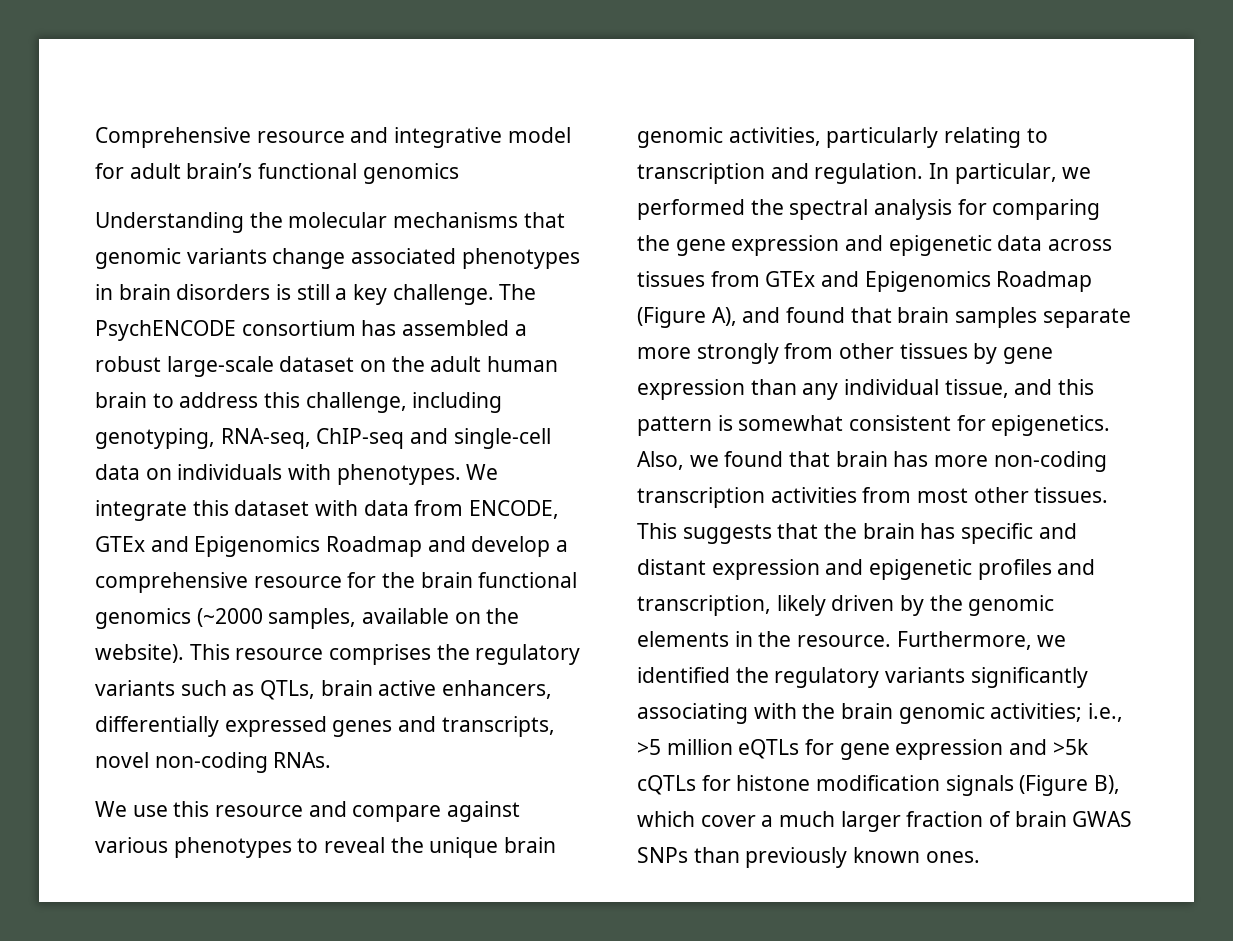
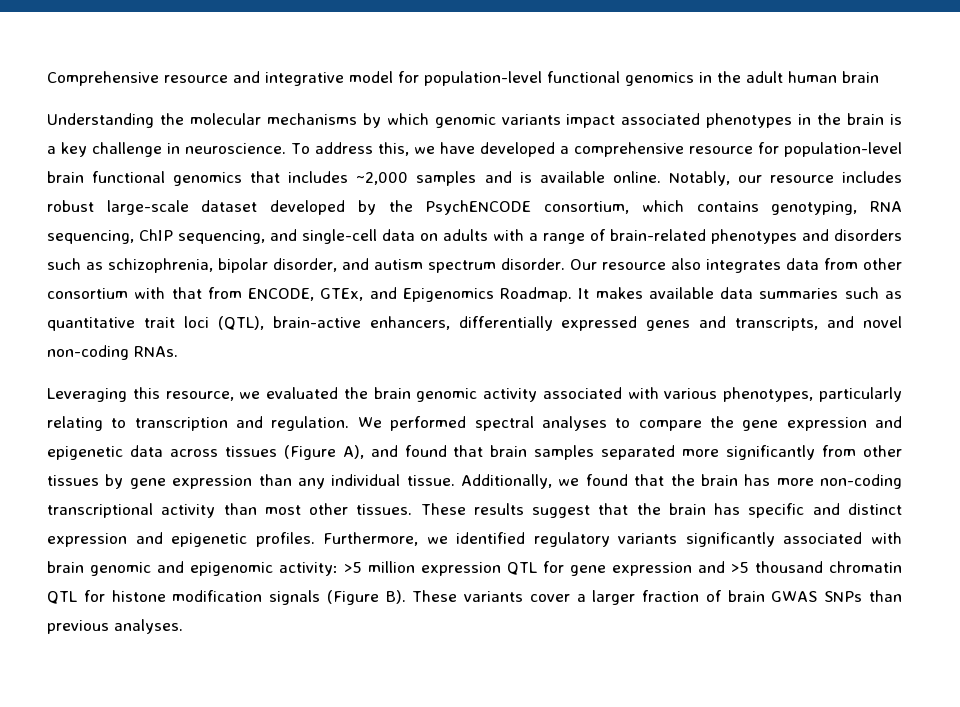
[129,163,459,184] adult brain’s functional genomics -> [424,71,879,86] population-level functional genomics in the adult human brain
[523,212,565,228] that -> [362,113,429,128] by which
[272,248,346,269] change -> [566,114,616,128] impact
[118,284,537,305] [95,320,527,341] [95,356,559,377] [95,392,503,413] [95,428,551,449] [95,464,499,485] [95,500,560,521] [95,536,569,557] [95,572,578,593] [95,608,520,629] [95,644,581,665] [95,680,437,700] brain disorders is still a key challenge. The PsychENCODE consortium has assembled a robust large-scale dataset on the adult human brain to address this challenge, including genotyping, RNA-seq, ChIP-seq and single-cell data on individuals with phenotypes. We integrate this dataset with data from ENCODE, GTEx and Epigenomics Roadmap and develop a comprehensive resource for the brain functional genomics (~2000 samples, available on the website). This resource comprises the regulatory variants such as QTLs, brain active -> [817,113,903,125] [47,142,902,157] [47,171,902,186] [47,200,903,215] [47,229,902,244] [47,258,902,273] [47,287,902,302] [47,316,361,331] the brain is a key challenge in neuroscience. To address this, we have developed a comprehensive resource for population-level brain functional genomics that includes ~2,000 samples and is available online. Notably, our resource includes robust large-scale dataset developed by the PsychENCODE consortium, which contains genotyping, RNA sequencing, ChIP sequencing, and single-cell data on adults with a range of brain-related phenotypes and disorders such as schizophrenia, bipolar disorder, and autism spectrum disorder. Our resource also integrates data from other consortium with that from ENCODE, GTEx, and Epigenomics Roadmap. It makes available data summaries such as quantitative trait loci (QTL), brain-active
(555, 726) none -> [827,316,855,328] and
[95,801,521,822] [95,837,557,858] [637,127,821,148] We use this resource and compare against various phenotypes to reveal the unique brain genomic activities, -> [47,387,814,402] Leveraging this resource, we evaluated the brain genomic activity associated with various phenotypes,
[929,163,1092,184] [637,199,1101,220] In particular, we performed the spectral analysis for comparing -> [357,416,702,431] We performed spectral analyses to compare
[710,271,1093,292] from GTEx and Epigenomics Roadmap -> (277, 451) none
[1042,308,1131,328] [637,343,779,364] separate more strongly -> [601,445,816,460] separated more significantly
[944,379,1095,398] [637,415,1111,436] [637,451,684,470] tissue, and this pattern is somewhat consistent for epigenetics. Also, -> [406,474,552,489] tissue. Additionally,
(831, 459) none -> [670,474,695,486] the
[637,487,1109,508] [637,523,772,544] transcription activities from most other tissues. This suggests -> [47,503,591,518] transcriptional activity than most other tissues. These results suggest
[637,559,1096,580] [637,595,1055,616] [637,631,892,647] distant expression and epigenetic profiles and transcription, likely driven by the genomic elements in the resource. -> [847,503,902,515] [47,532,315,547] distinct expression and epigenetic profiles.
[735,667,769,683] the -> (526, 538) none
[637,703,1124,724] [637,739,1089,760] [637,775,696,795] associating with the brain genomic activities; i.e., >5 million eQTLs for gene expression and >5k cQTLs -> [783,532,902,544] [47,561,902,576] [47,591,77,604] associated with brain genomic and epigenomic activity: >5 million expression QTL for gene expression and >5 thousand chromatin QTL
[1094,775,1121,794] [637,811,695,827] B), which -> [385,590,524,604] B). These variants
[779,811,836,827] much -> (586, 598) none
[745,847,980,868] previously known ones. -> [47,619,183,634] previous analyses.

